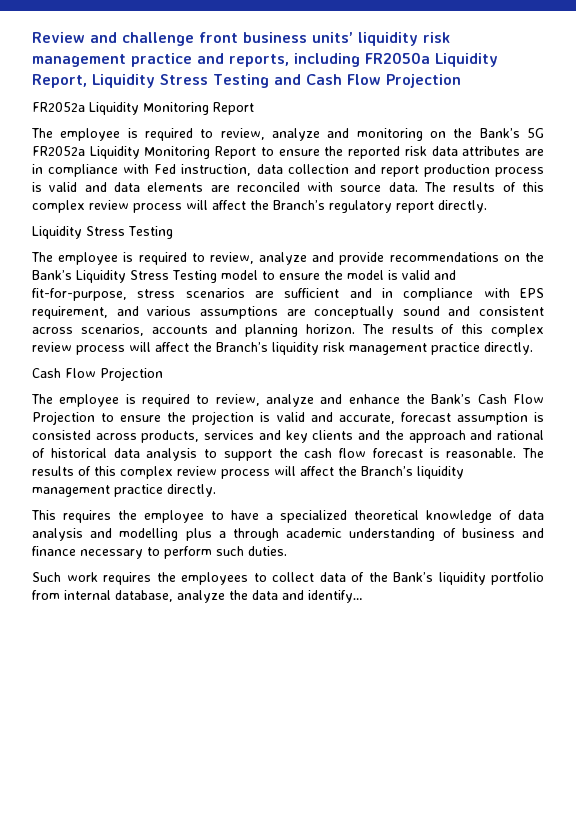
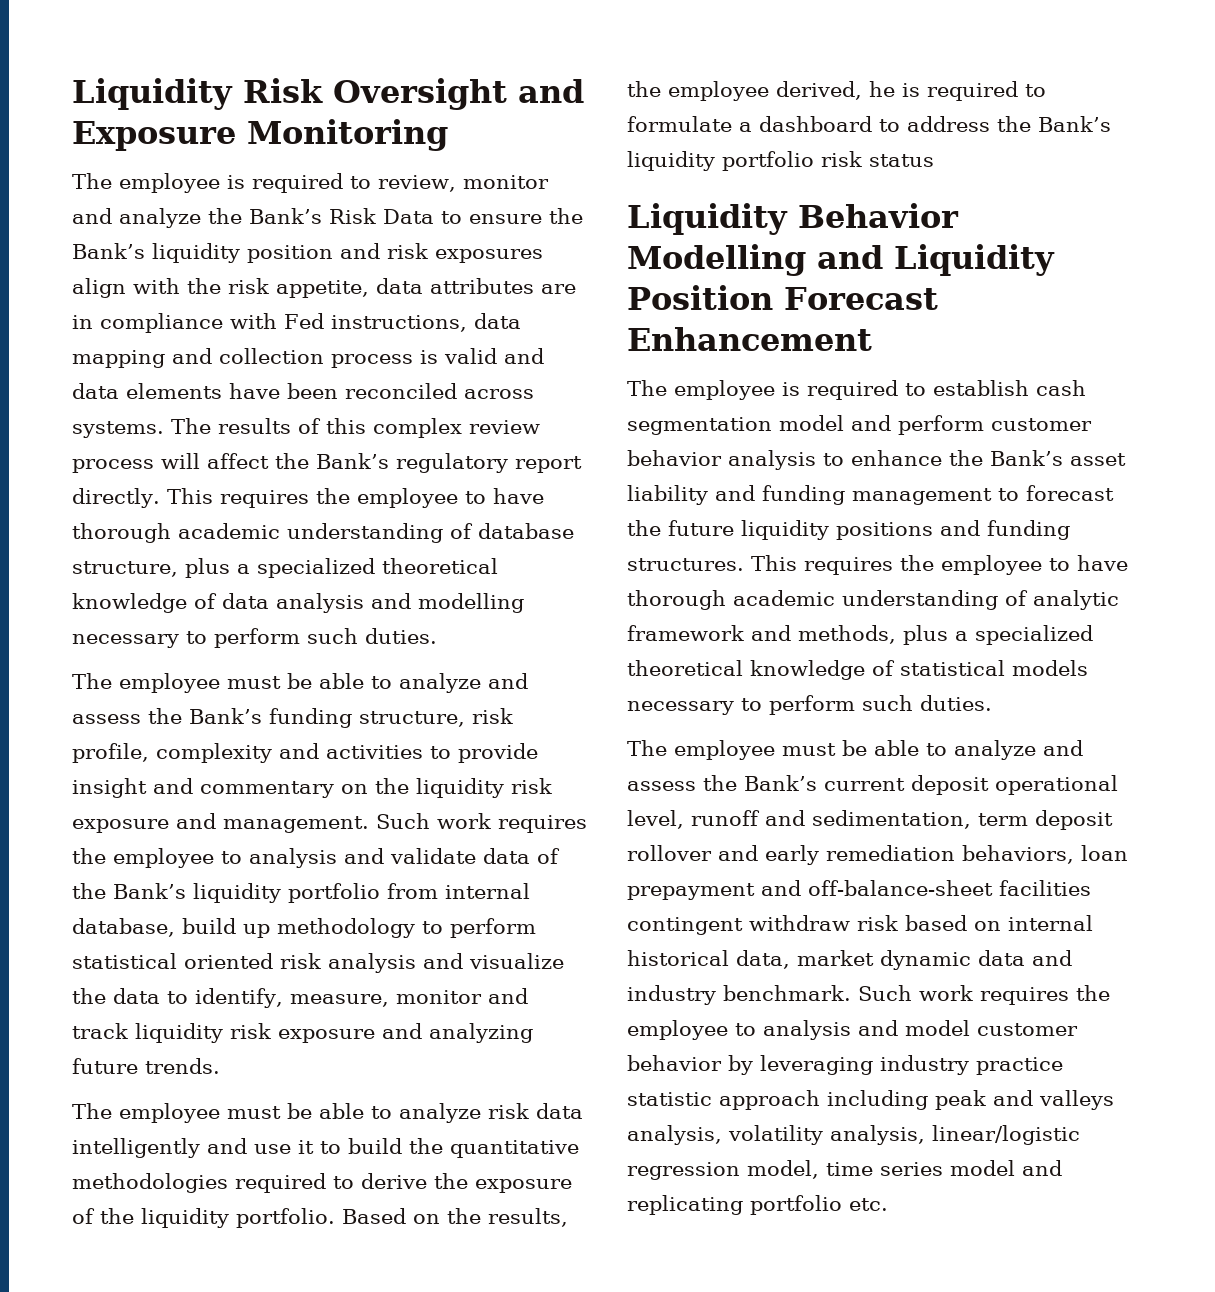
[32,32,450,46] [32,52,498,67] [32,74,461,88] [32,102,254,115] [31,128,544,141] [32,146,427,159] Review and challenge front business units’ liquidity risk management practice and reports, including FR2050a Liquidity Report, Liquidity Stress Testing and Cash Flow Projection // FR2052a Liquidity Monitoring Report // The employee is required to review, analyze and monitoring on the Bank’s 5G FR2052a Liquidity Monitoring Report to ensure the reported risk -> [72,78,584,110] [72,119,448,151] [72,173,549,193] [72,208,583,228] [72,243,543,263] [72,278,369,298] Liquidity Risk Oversight and Exposure Monitoring // The employee is required to review, monitor and analyze the Bank’s Risk Data to ensure the Bank’s liquidity position and risk exposures align with the risk appetite,
[181,164,490,177] instruction, data collection and report production -> [330,313,521,332] [72,348,324,368] instructions, data mapping and collection
[210,182,418,192] are reconciled with source data. -> [229,383,534,399] [72,421,164,438] have been reconciled across systems.
[273,200,325,210] Branch’s -> [316,453,389,469] Bank’s
[32,226,173,239] [31,252,544,265] [32,270,456,283] [32,288,544,301] [32,306,544,319] [32,324,545,337] [32,342,533,355] [32,367,163,381] [31,394,544,407] [32,411,544,425] [32,430,545,443] [32,448,544,461] [32,466,464,479] [32,484,216,497] [31,510,259,523] // Liquidity Stress Testing // The employee is required to review, analyze and provide recommendations on the Bank’s Liquidity Stress Testing model to ensure the model is valid and fit-for-purpose, stress scenarios are sufficient and in compliance with EPS requirement, and various assumptions are conceptually sound and consistent across scenarios, accounts and planning horizon. The results of this complex review process will affect the Branch’s liquidity risk management practice directly. // Cash Flow Projection // The employee is required to review, analyze and enhance the Bank’s Cash Flow Projection to ensure the projection is valid and accurate, forecast assumption is consisted across products, services and key clients and the approach and rational of historical data analysis to support the cash flow forecast is reasonable. The results of this complex review process will affect the Branch’s liquidity management practice directly. // This requires the employee to have -> [166,488,544,508] [72,523,574,543] [72,558,230,578] This requires the employee to have thorough academic understanding of database structure, plus
[185,528,544,541] [32,546,287,559] [32,572,314,585] plus a through academic understanding of business and finance necessary to perform such duties. // Such work requires the employees to collect -> [72,628,437,648] [72,673,528,693] [72,708,513,728] [72,743,538,763] [72,778,552,798] [72,813,587,833] [72,848,476,868] necessary to perform such duties. // The employee must be able to analyze and assess the Bank’s funding structure, risk profile, complexity and activities to provide insight and commentary on the liquidity risk exposure and management. Such work requires the employee to analysis and validate
[177,590,363,603] analyze the data and identify… -> [182,918,536,938] [72,953,564,973] [72,988,528,1008] [72,1023,533,1043] [72,1058,220,1074] [72,1103,583,1123] [72,1138,579,1158] [72,1173,572,1193] [72,1208,568,1228] [627,81,1046,101] [627,116,1111,132] [627,151,934,171] [627,203,959,235] [627,244,1055,276] [627,285,938,310] [627,327,872,351] [627,380,1086,400] [627,415,1092,435] [627,450,1126,470] [627,485,1114,505] [627,520,1070,540] [627,555,1128,575] [627,590,1119,610] [627,625,1093,645] [627,660,1088,680] [627,695,992,715] [627,740,1083,760] [627,775,1118,795] [627,810,1113,830] [627,845,1128,865] [627,880,1091,900] [627,915,1093,935] [627,950,1072,970] [627,985,1110,1005] [627,1020,1078,1040] [627,1055,1063,1075] [627,1090,1114,1110] [627,1125,1080,1145] [627,1160,1062,1180] [627,1195,888,1215] build up methodology to perform statistical oriented risk analysis and visualize the data to identify, measure, monitor and track liquidity risk exposure and analyzing future trends. // The employee must be able to analyze risk data intelligently and use it to build the quantitative methodologies required to derive the exposure of the liquidity portfolio. Based on the results, the employee derived, he is required to formulate a dashboard to address the Bank’s liquidity portfolio risk status // Liquidity Behavior Modelling and Liquidity Position Forecast Enhancement // The employee is required to establish cash segmentation model and perform customer behavior analysis to enhance the Bank’s asset liability and funding management to forecast the future liquidity positions and funding structures. This requires the employee to have thorough academic understanding of analytic framework and methods, plus a specialized theoretical knowledge of statistical models necessary to perform such duties. // The employee must be able to analyze and assess the Bank’s current deposit operational level, runoff and sedimentation, term deposit rollover and early remediation behaviors, loan prepayment and off-balance-sheet facilities contingent withdraw risk based on internal historical data, market dynamic data and industry benchmark. Such work requires the employee to analysis and model customer behavior by leveraging industry practice statistic approach including peak and valleys analysis, volatility analysis, linear/logistic regression model, time series model and replicating portfolio etc.

